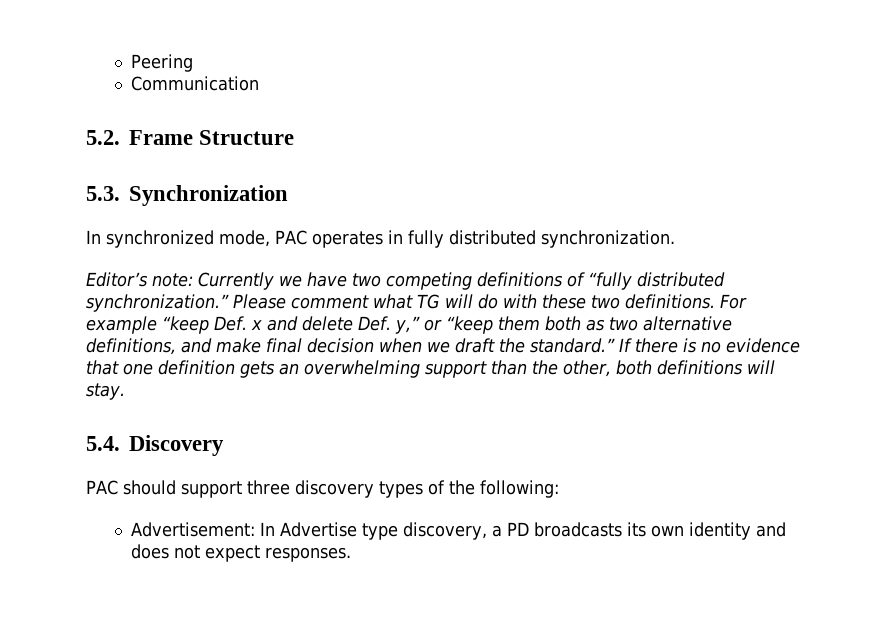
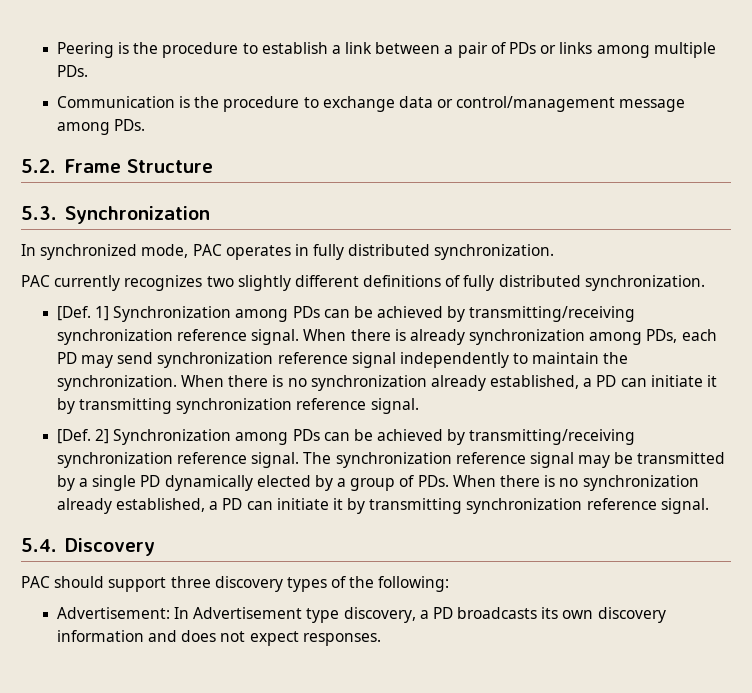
[130,76,259,91] // Communication -> [117,42,716,58] [56,65,88,77] [56,96,686,112] [56,119,145,135] is the procedure to establish a link between a pair of PDs or links among multiple PDs. // Communication is the procedure to exchange data or control/management message among PDs.
[86,272,725,290] [86,294,747,312] [86,316,732,334] [86,338,800,355] [86,360,775,378] [86,383,125,400] Editor’s note: Currently we have two competing definitions of “fully distributed synchronization.” Please comment what TG will do with these two definitions. For example “keep Def. x and delete Def. y,” or “keep them both as two alternative definitions, and make final decision when we draft the standard.” If there is no evidence that one definition gets an overwhelming support than the other, both definitions will stay. -> [21,275,705,291] [56,306,636,322] [56,329,717,345] [56,352,629,368] [56,375,717,391] [56,398,419,414] [56,429,636,445] [56,452,726,468] [56,475,699,491] [56,498,709,514] PAC currently recognizes two slightly different definitions of fully distributed synchronization. // [Def. 1] Synchronization among PDs can be achieved by transmitting/receiving synchronization reference signal. When there is already synchronization among PDs, each PD may send synchronization reference signal independently to maintain the synchronization. When there is no synchronization already established, a PD can initiate it by transmitting synchronization reference signal. // [Def. 2] Synchronization among PDs can be achieved by transmitting/receiving synchronization reference signal. The synchronization reference signal may be transmitted by a single PD dynamically elected by a group of PDs. When there is no synchronization already established, a PD can initiate it by transmitting synchronization reference signal.
[279,522,357,537] Advertise -> [193,607,303,619] Advertisement
[688,522,751,540] identity -> [597,607,666,623] [56,630,144,642] discovery information

